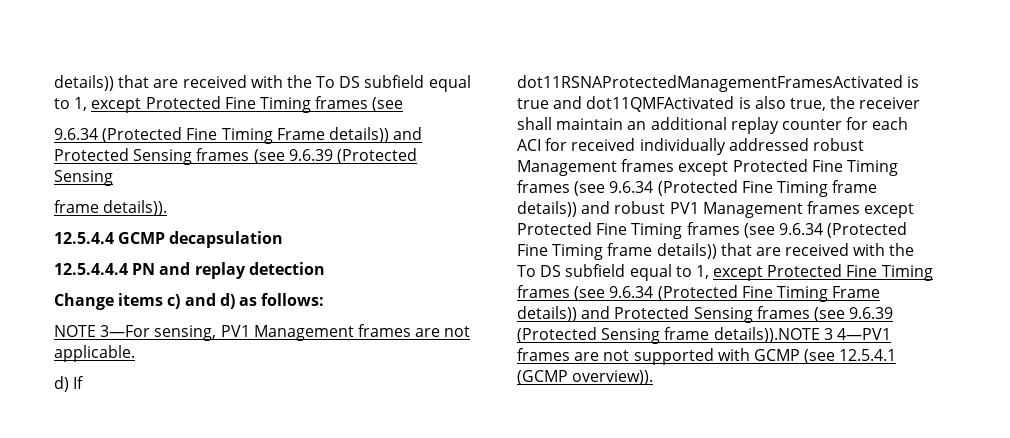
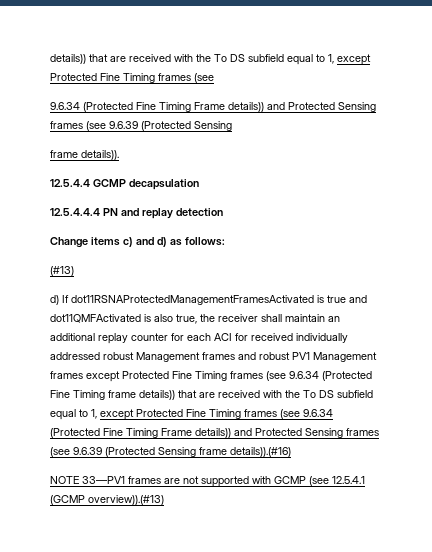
[54,324,471,341] [54,345,135,362] NOTE 3—For sensing, PV1 Management frames are not applicable. -> [50,266,74,276] (#13)
[678,159,898,176] [517,180,878,197] [517,201,577,217] except Protected Fine Timing frames (see 9.6.34 (Protected Fine Timing frame details)) -> (235, 356) none
[713,327,891,343] details)).NOTE 3 4—PV1 -> [230,447,291,457] [50,476,125,484] details)).(#16) // NOTE 33—PV1
[572,370,654,385] overview)). -> [88,495,164,505] overview)).(#13)

